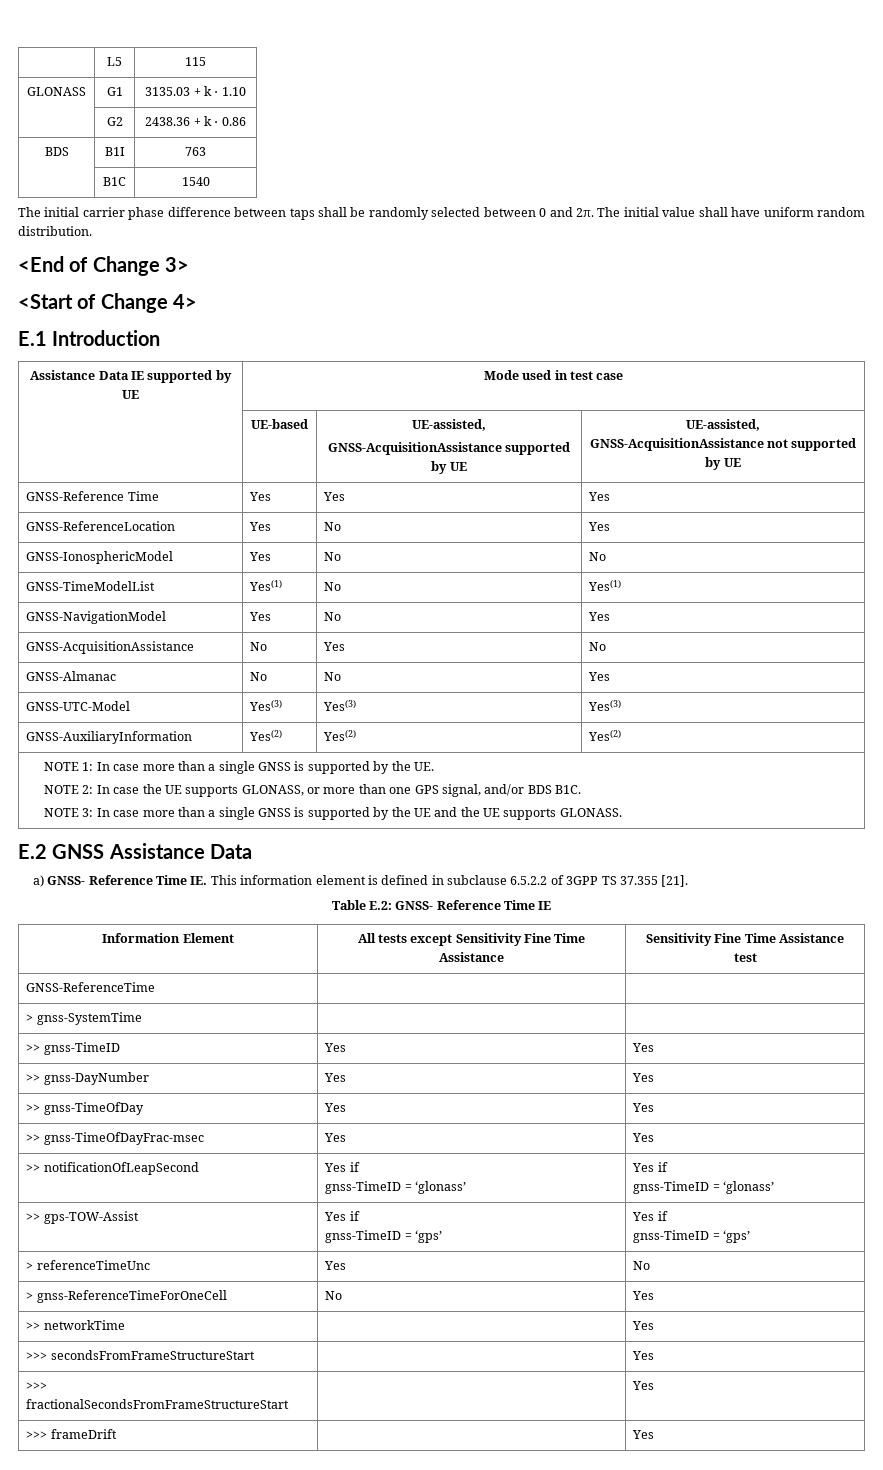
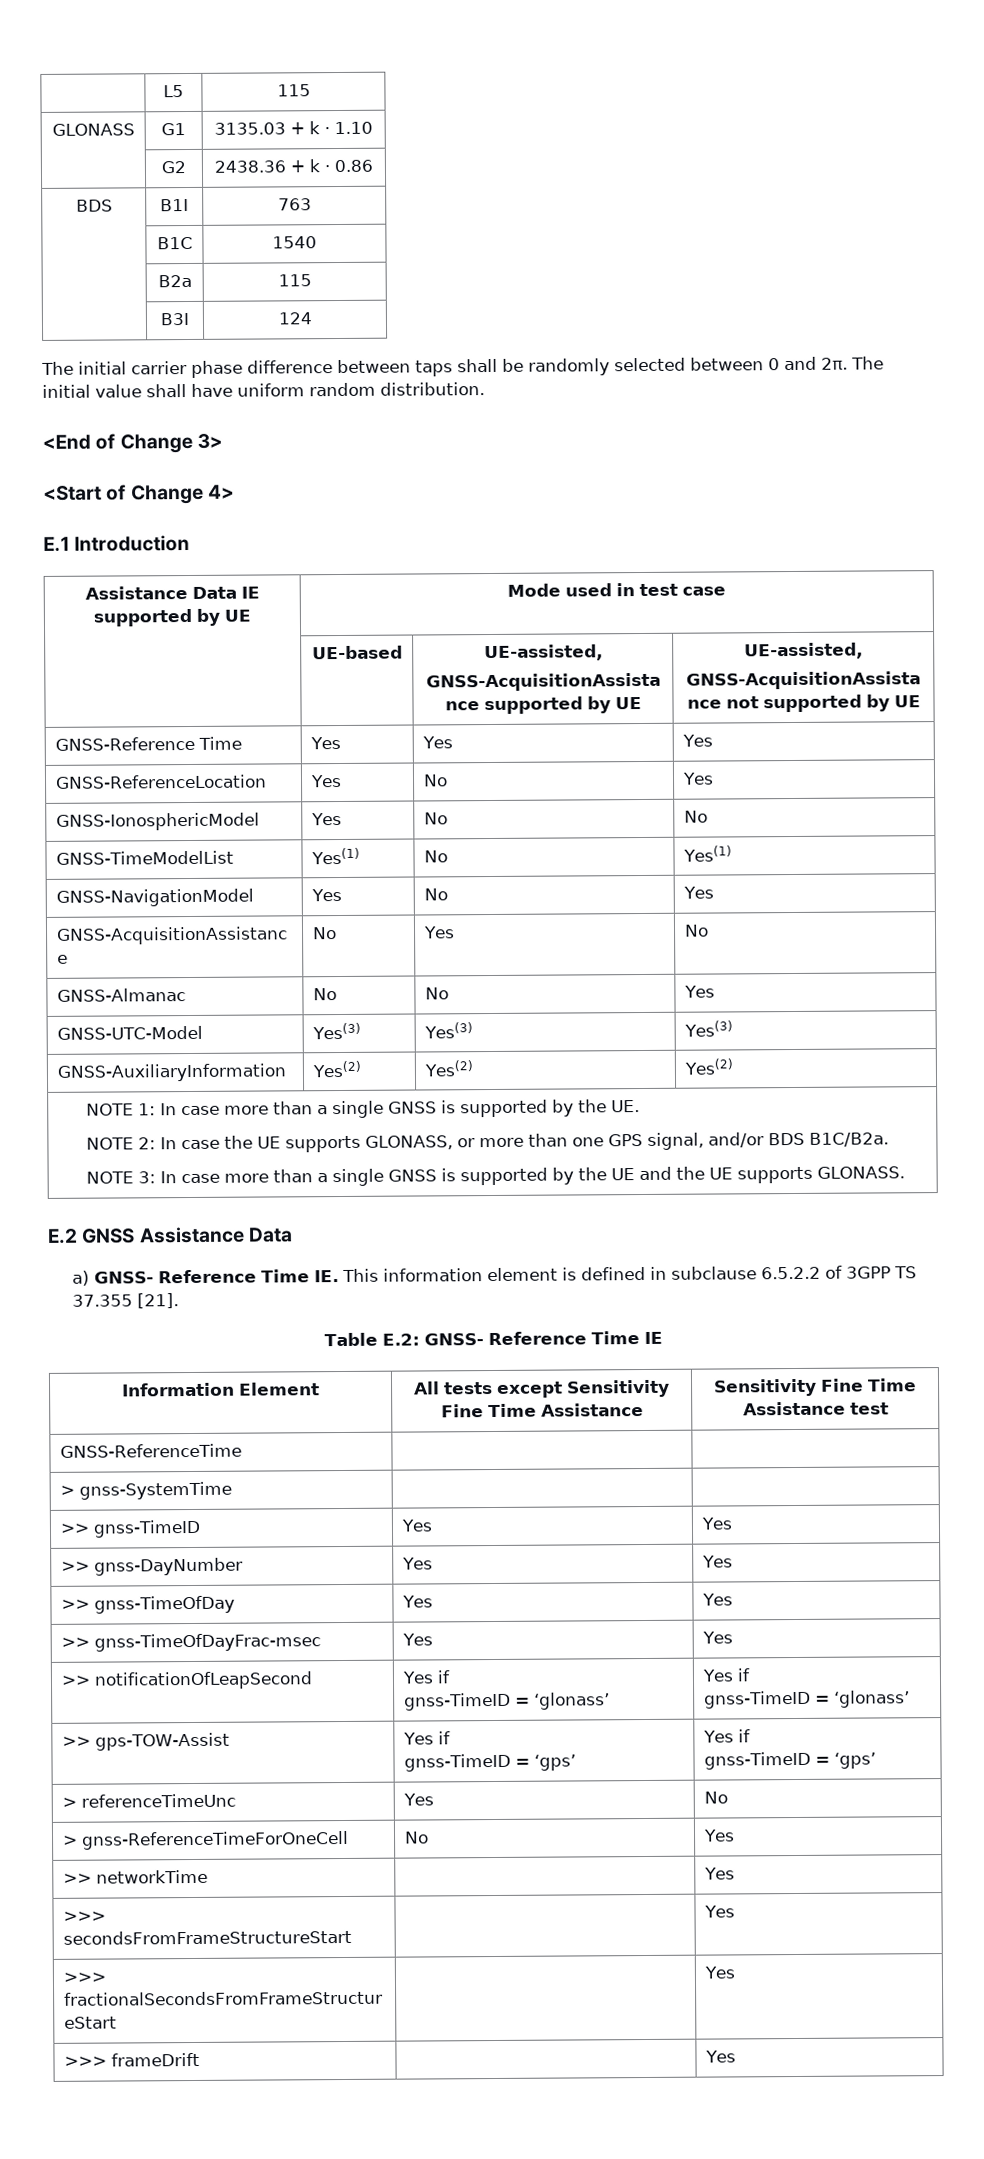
(210, 181) none -> [157,274,192,288] [277,274,312,287] [160,312,189,326] [277,312,312,325] // | B2a | 115 // | B3I | 124
[555,785,582,794] B1C. -> [809,1132,890,1147] B1C/B2a.

